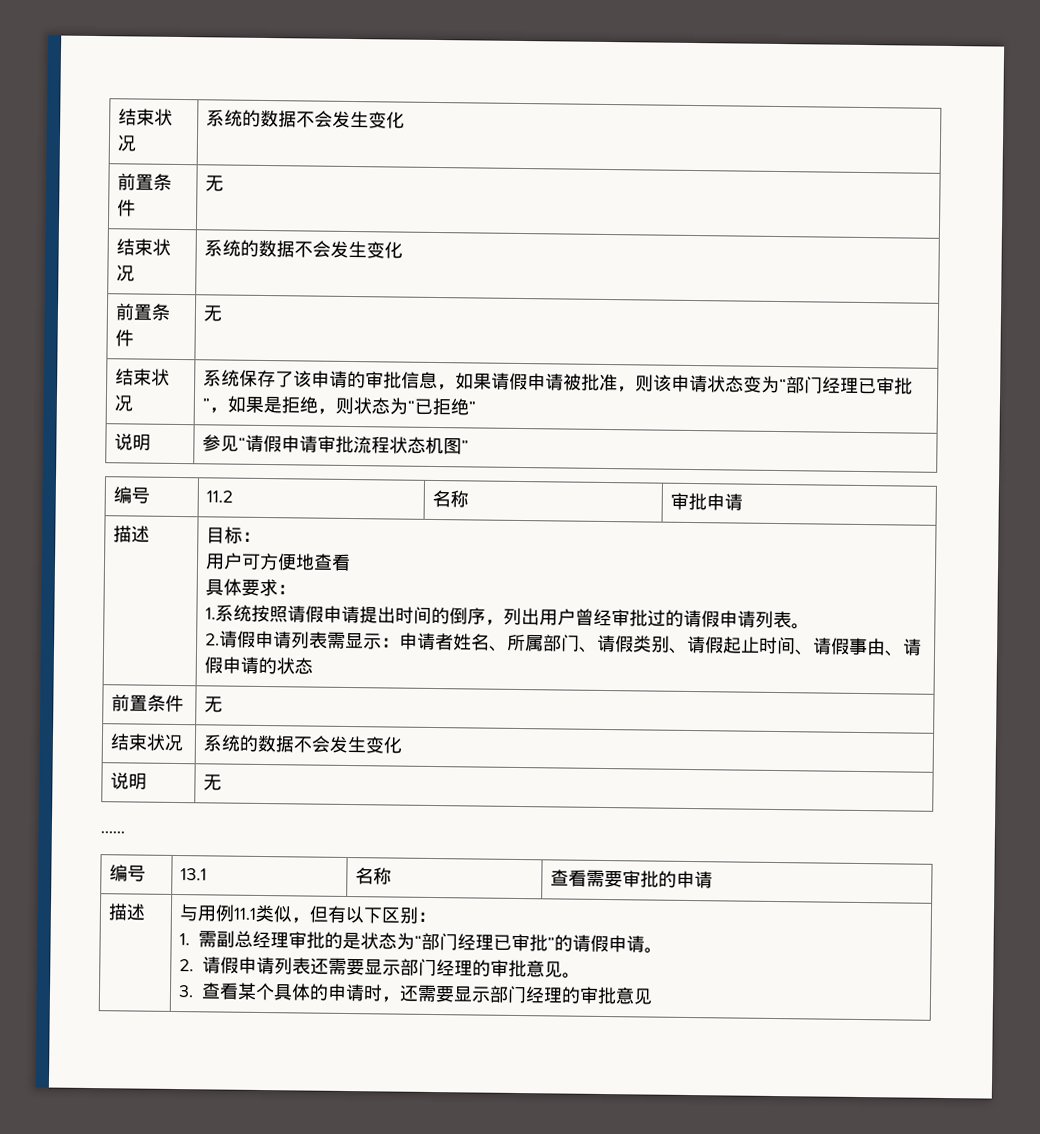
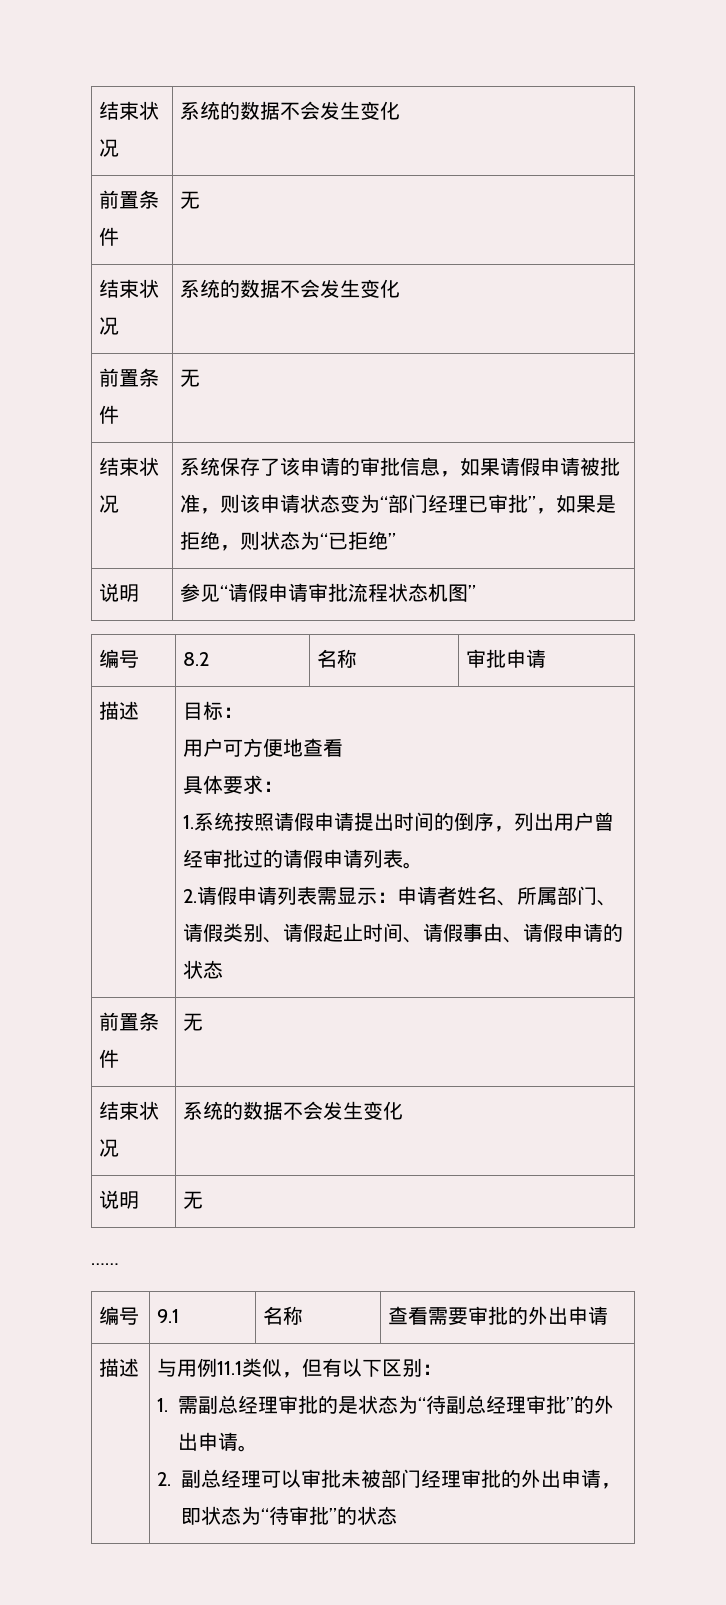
[206,490,234,503] 11.2 -> [183,652,210,666] 8.2
[180,868,208,881] 13.1 -> [157,1309,180,1323] 9.1
(678, 879) none -> [528,1306,569,1325] 外出
[421,932,610,953] 部门经理已审批”的请假 -> [426,1395,615,1414] [178,1432,199,1451] 待副总经理审批”的外出
[202,956,582,979] [178,982,654,1005] 请假申请列表还需要显示部门经理的审批意见。 // 3.查看某个具体的申请时，还需要显示部门经理的审批意见 -> [181,1469,622,1489] [181,1506,398,1525] 副总经理可以审批未被部门经理审批的外出申请，即状态为“待审批”的状态

